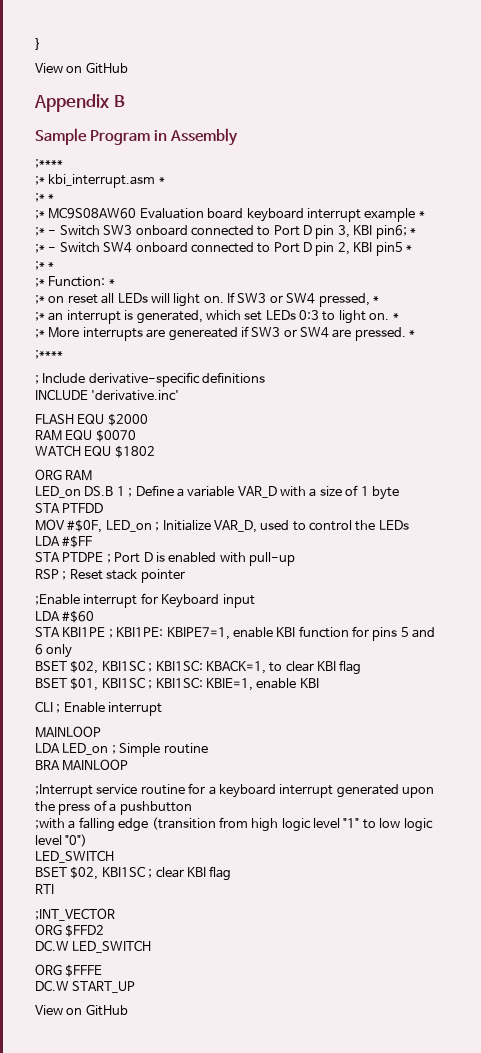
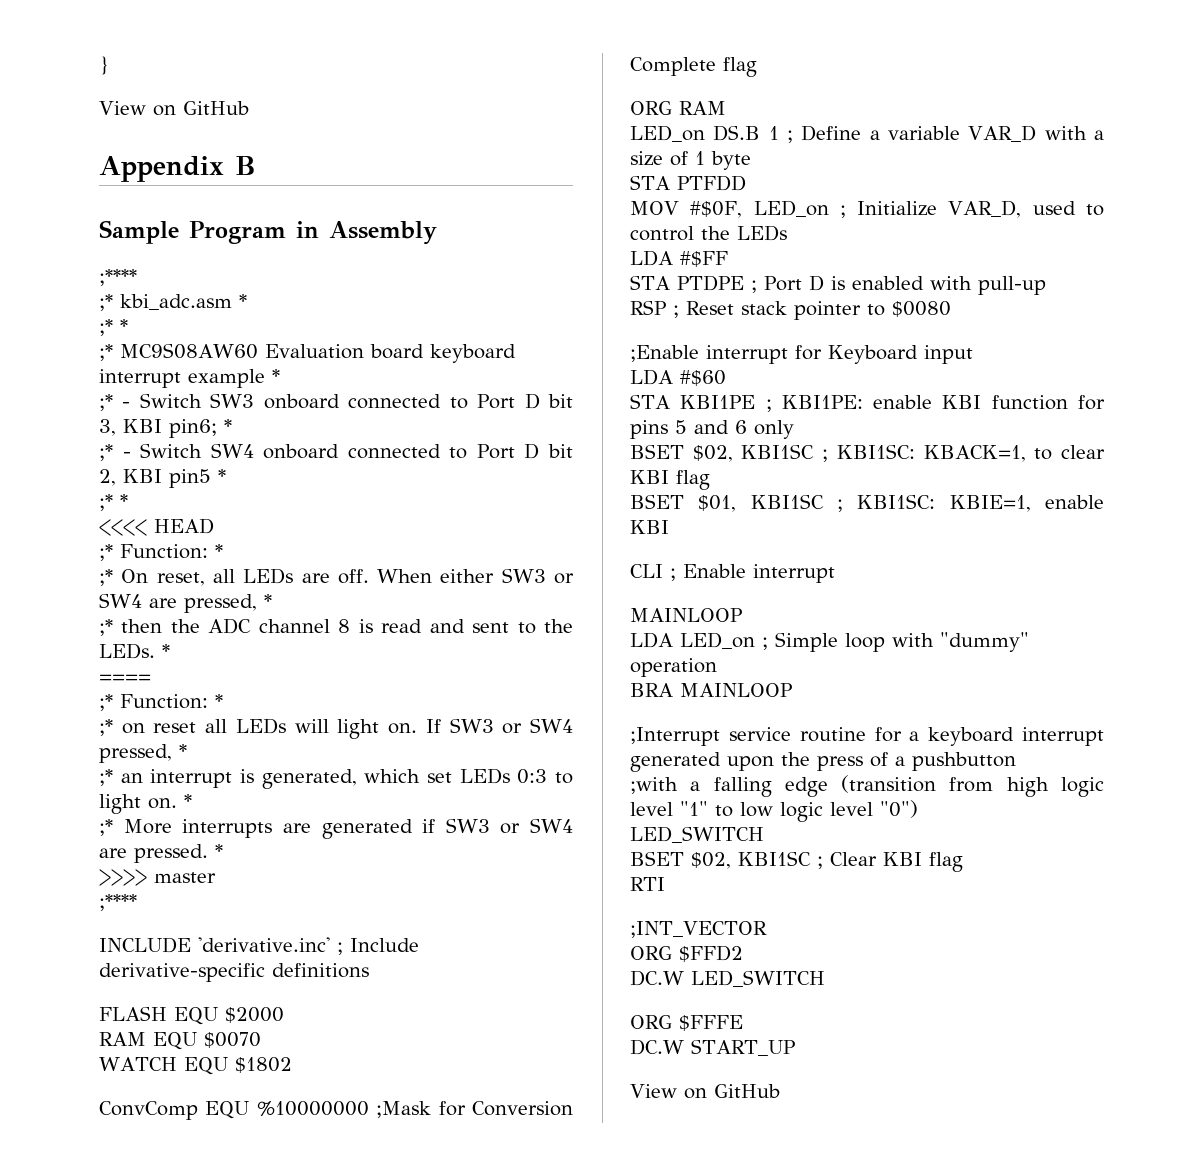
[48,174,156,188] kbi_interrupt.asm -> [120,294,232,310] kbi_adc.asm
[315,225,335,239] pin -> [548,394,573,408] bit
[315,242,335,256] pin -> [548,444,573,458] bit
(55, 265) none -> [99,518,214,536] [99,544,223,561] [99,568,574,586] [99,593,272,613] [99,618,573,636] [99,643,170,659] [99,674,151,683] // <<<< HEAD // ;* Function: * // ;* On reset, all LEDs are off. When either SW3 or SW4 are pressed, * // ;* then the ADC channel 8 is read and sent to the LEDs. * // ====
[168,327,238,341] genereated -> [321,819,413,839] generated
[35,350,63,359] // ;**** // -> [99,869,216,886] [99,894,137,911] [99,937,330,953] // >>>> master // ;**** // INCLUDE 'derivative.inc'
[35,389,180,401] // INCLUDE 'derivative.inc' -> (369, 970) none
(155, 451) none -> [99,1101,573,1120] [630,57,757,77] // ConvComp EQU %10000000 ;Mask for Conversion Complete flag
(185, 576) none -> [867,301,951,317] to $0080
[166,627,230,640] KBIPE7=1, -> (863, 402) none
[163,743,208,754] routine -> [845,632,1029,652] [630,658,717,677] loop with "dummy" operation
[155,867,184,878] clear -> [830,852,877,866] Clear

